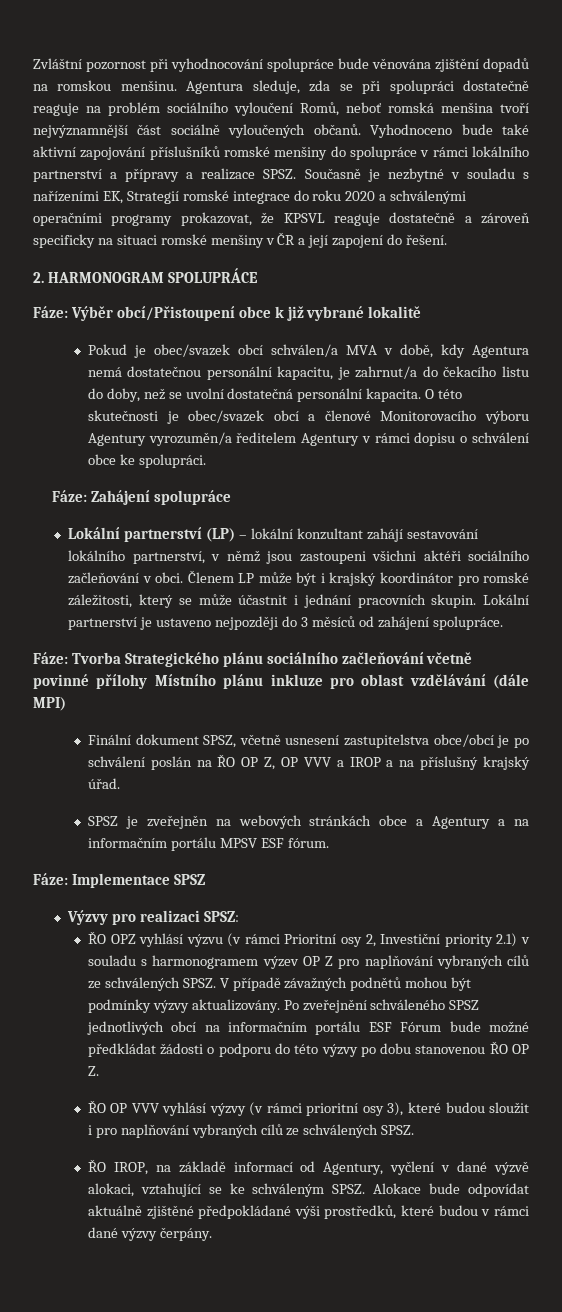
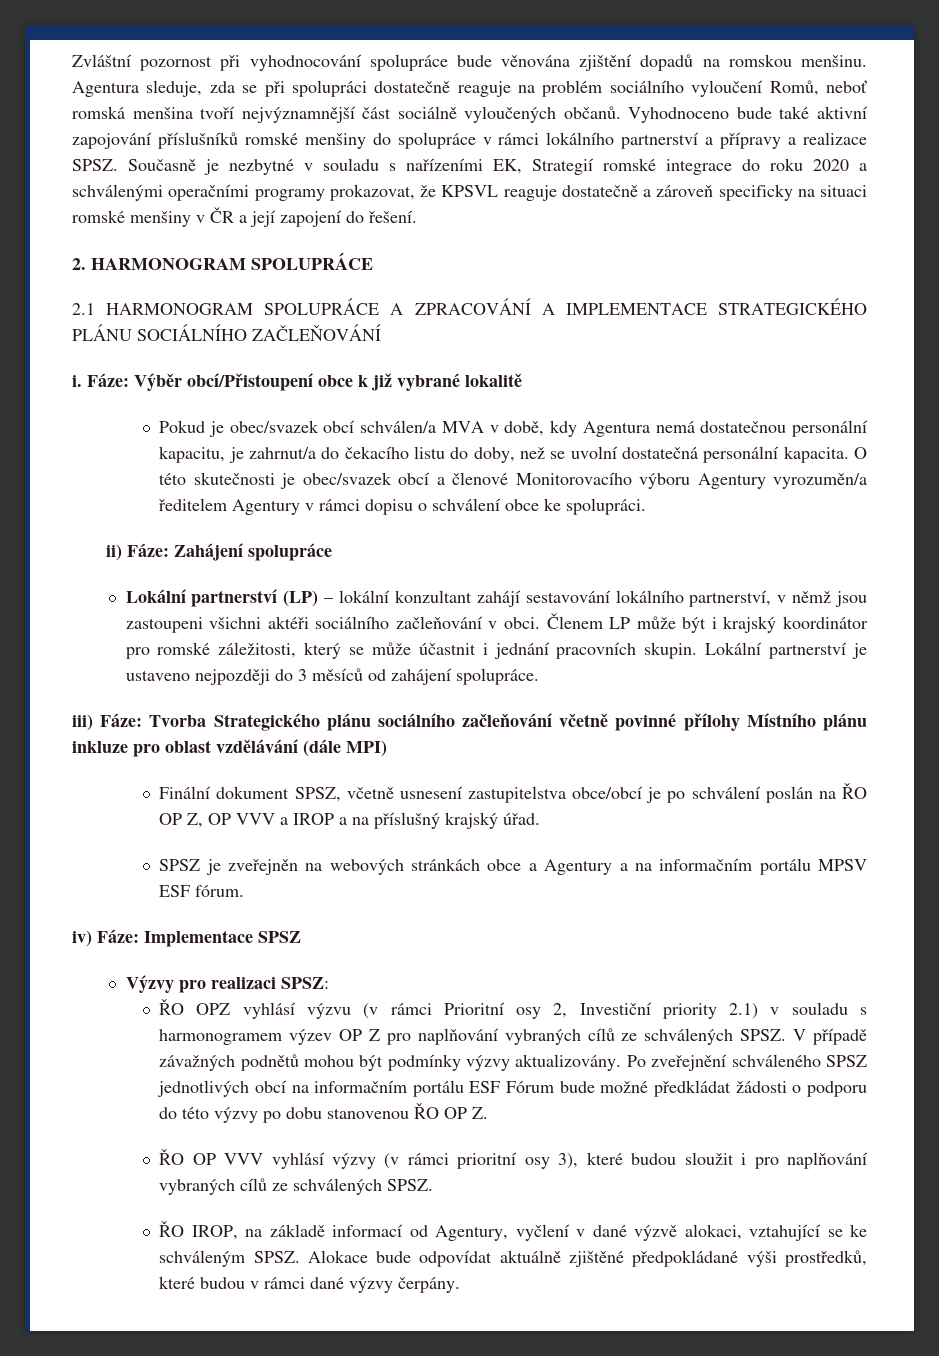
(258, 275) none -> [72,298,867,315] [72,324,381,341] [72,375,82,387] 2.1 HARMONOGRAM SPOLUPRÁCE A ZPRACOVÁNÍ A IMPLEMENTACE STRATEGICKÉHO PLÁNU SOCIÁLNÍHO ZAČLEŇOVÁNÍ // i.
(206, 461) none -> [105,544,122,561] ii)
(503, 623) none -> [72,714,93,731] iii)
(329, 843) none -> [72,930,92,947] iv)

